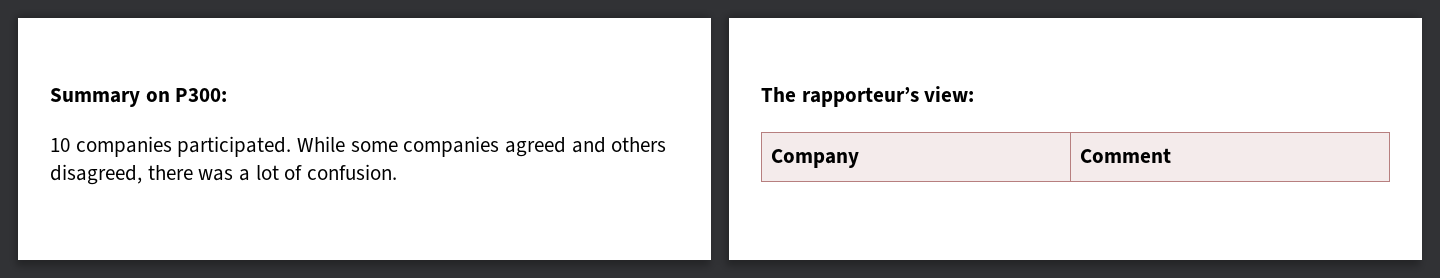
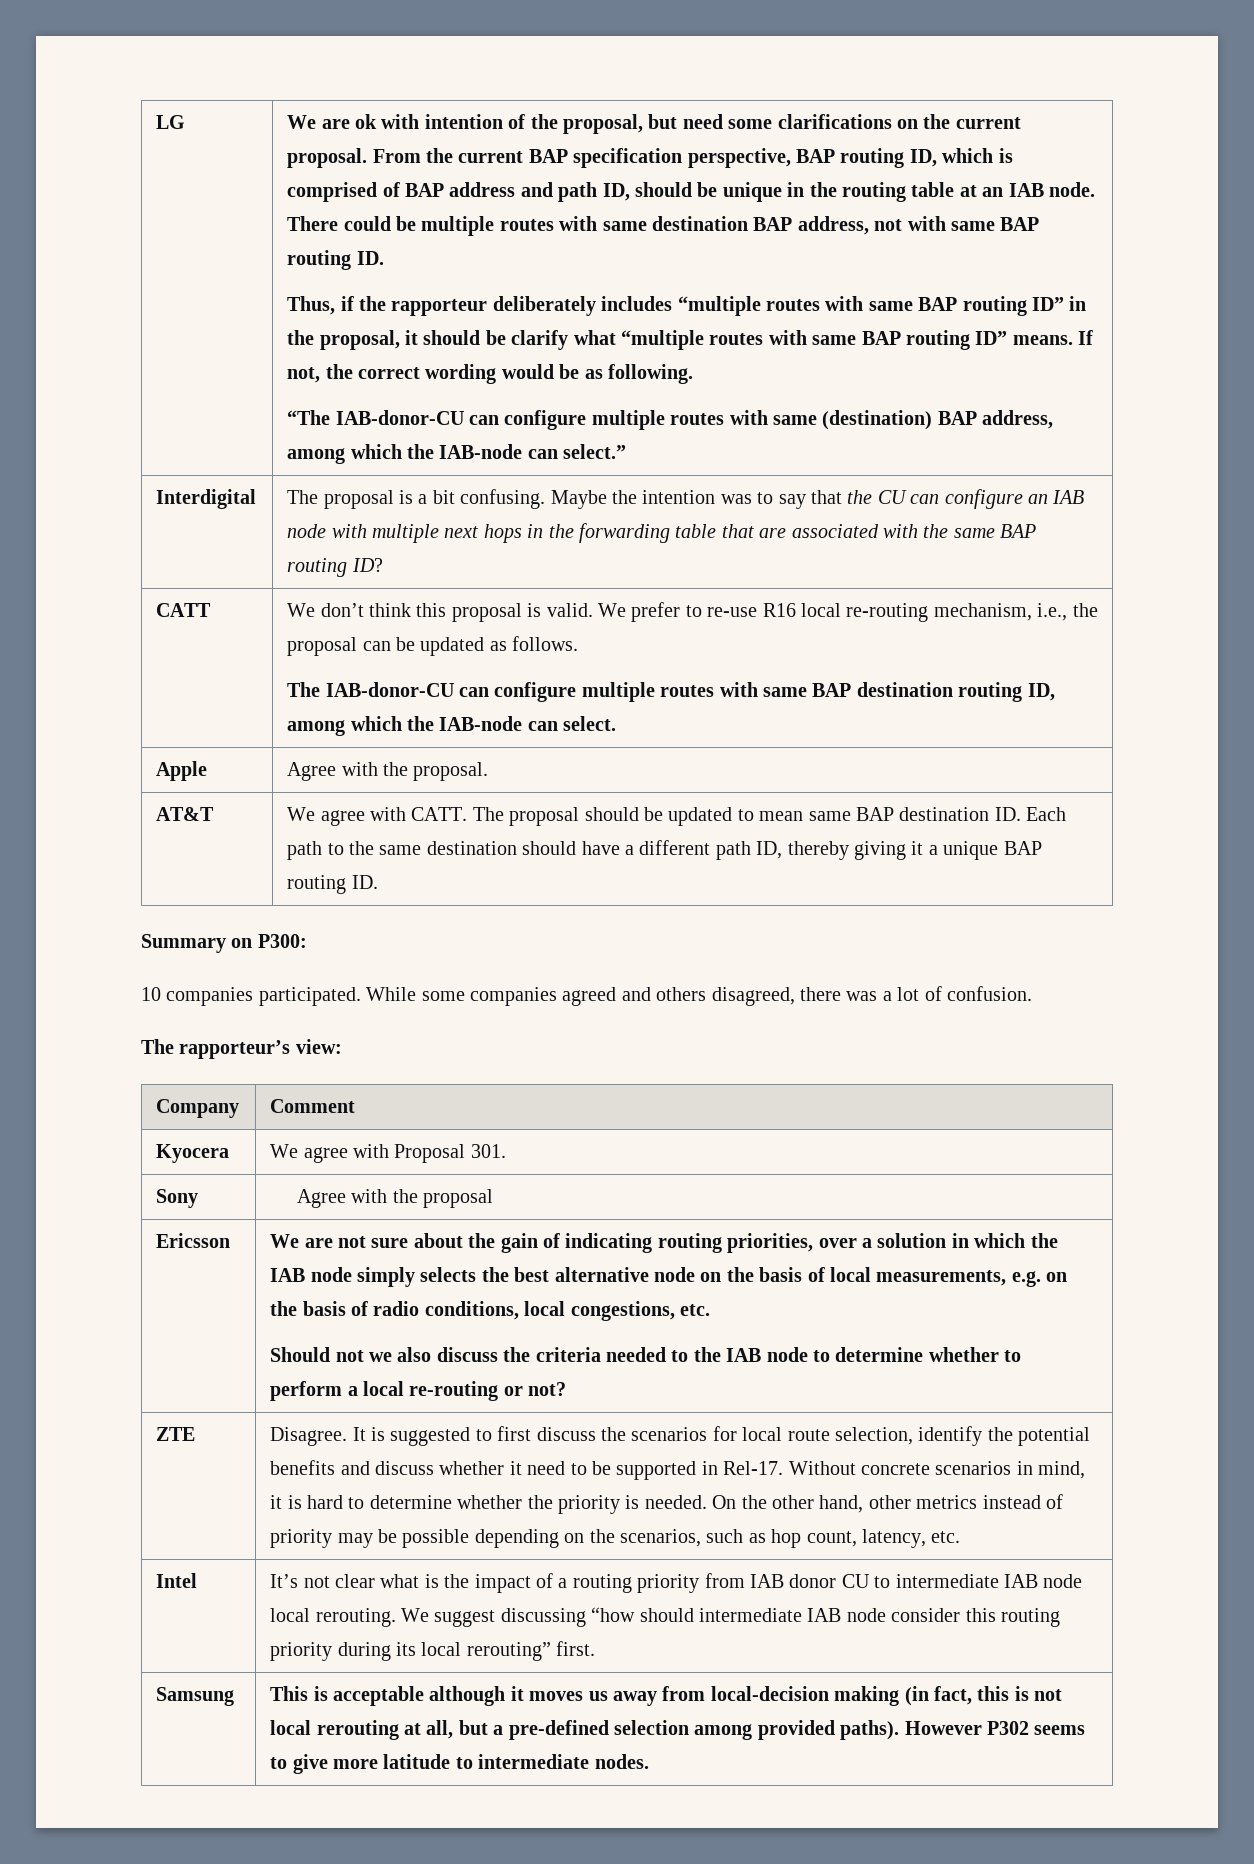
(50, 97) none -> [156,115,186,129] [287,114,1021,134] [287,148,1013,168] [287,182,1095,202] [287,216,1040,236] [287,250,384,270] [287,296,1087,316] [287,330,1094,350] [287,364,693,384] [287,410,1054,430] [287,444,627,464] [156,489,257,509] [287,489,1085,509] [287,523,1037,543] [287,558,383,577] [156,603,212,617] [287,602,1098,622] [287,636,579,656] [287,682,1055,702] [287,716,617,736] [156,761,208,781] [287,762,489,781] [156,807,215,821] [287,807,1067,826] [287,840,1042,860] [287,875,378,894] LG | We are ok with intention of the proposal, but need some clarifications on the current proposal. From the current BAP specification perspective, BAP routing ID, which is comprised of BAP address and path ID, should be unique in the routing table at an IAB node. There could be multiple routes with same destination BAP address, not with same BAP routing ID. // Thus, if the rapporteur deliberately includes “multiple routes with same BAP routing ID” in the proposal, it should be clarify what “multiple routes with same BAP routing ID” means. If not, the correct wording would be as following. // “The IAB-donor-CU can configure multiple routes with same (destination) BAP address, among which the IAB-node can select.” // Interdigital | The proposal is a bit confusing. Maybe the intention was to say that the CU can configure an IAB node with multiple next hops in the forwarding table that are associated with the same BAP routing ID? // CATT | We don’t think this proposal is valid. We prefer to re-use R16 local re-routing mechanism, i.e., the proposal can be updated as follows. // The IAB-donor-CU can configure multiple routes with same BAP destination routing ID, among which the IAB-node can select. // Apple | Agree with the proposal. // AT&T | We agree with CATT. The proposal should be updated to mean same BAP destination ID. Each path to the same destination should have a different path ID, thereby giving it a unique BAP routing ID. //
(1171, 155) none -> [156,1144,230,1163] [270,1144,506,1163] [156,1189,199,1208] [296,1189,493,1208] [156,1233,231,1248] [270,1233,1058,1253] [270,1267,1068,1287] [270,1301,710,1321] [270,1347,1022,1362] [270,1381,567,1401] [156,1427,196,1441] [270,1426,1091,1446] [270,1460,1086,1480] [270,1494,1063,1514] [270,1529,961,1548] [156,1573,198,1588] [270,1573,1083,1593] [270,1607,1060,1627] [270,1641,596,1661] [156,1687,235,1706] [270,1686,1063,1706] [270,1720,1086,1740] [270,1754,649,1774] // Kyocera | We agree with Proposal 301. // Sony | Agree with the proposal // Ericsson | We are not sure about the gain of indicating routing priorities, over a solution in which the IAB node simply selects the best alternative node on the basis of local measurements, e.g. on the basis of radio conditions, local congestions, etc. // Should not we also discuss the criteria needed to the IAB node to determine whether to perform a local re-routing or not? // ZTE | Disagree. It is suggested to first discuss the scenarios for local route selection, identify the potential benefits and discuss whether it need to be supported in Rel-17. Without concrete scenarios in mind, it is hard to determine whether the priority is needed. On the other hand, other metrics instead of priority may be possible depending on the scenarios, such as hop count, latency, etc. // Intel | It’s not clear what is the impact of a routing priority from IAB donor CU to intermediate IAB node local rerouting. We suggest discussing “how should intermediate IAB node consider this routing priority during its local rerouting” first. // Samsung | This is acceptable although it moves us away from local-decision making (in fact, this is not local rerouting at all, but a pre-defined selection among provided paths). However P302 seems to give more latitude to intermediate nodes.

